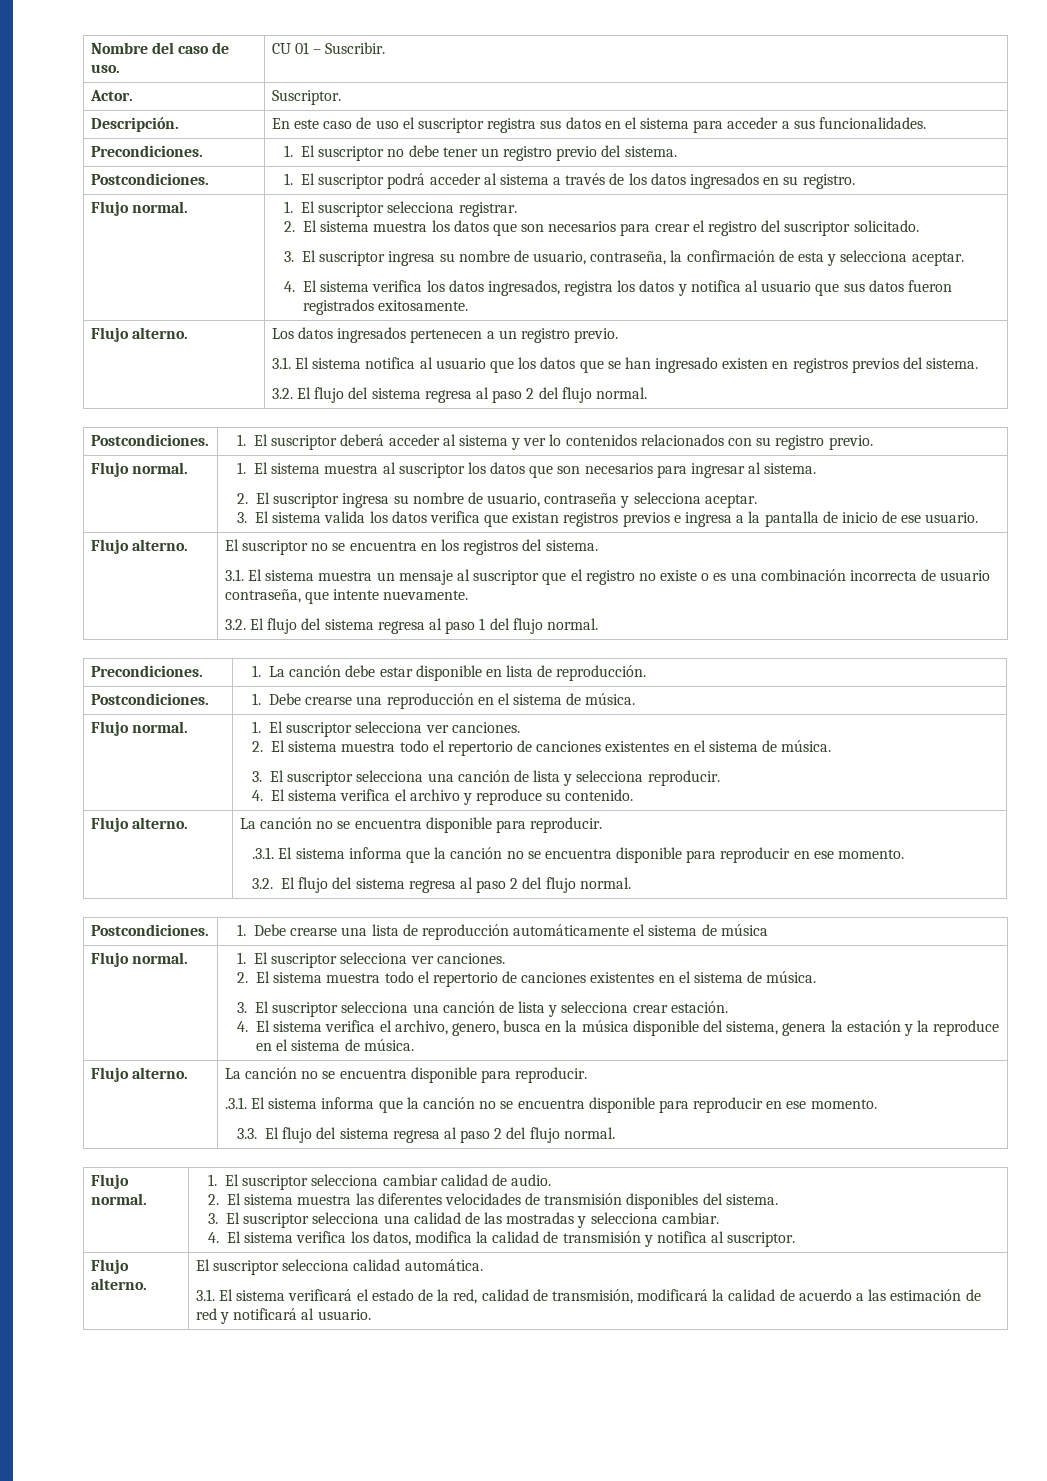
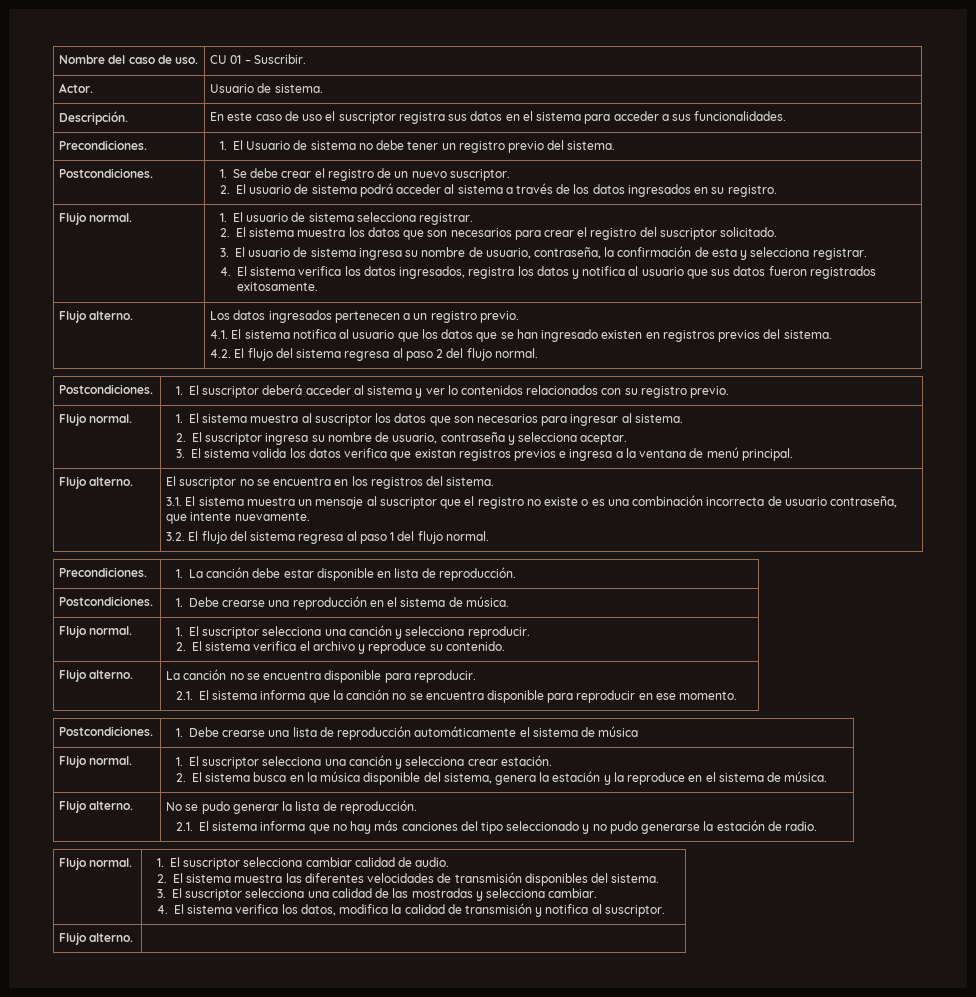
[271,90,341,105] Suscriptor. -> [210,83,323,93] Usuario de sistema.
[318,146,385,161] suscriptor -> [246,140,356,150] Usuario de sistema
[300,173,385,189] El suscriptor -> [232,168,510,181] [219,184,357,194] Se debe crear el registro de un nuevo suscriptor. // 2. El usuario de sistema
[318,202,385,217] suscriptor -> [246,212,354,222] usuario de sistema
[319,251,386,266] suscriptor -> [248,247,356,257] usuario de sistema
[911,252,964,266] aceptar. -> [812,248,867,260] registrar.
[271,357,291,369] 3.1. -> [210,330,229,339] 4.1.
[271,388,293,399] 3.2. -> [210,349,232,358] 4.2.
[764,511,979,527] pantalla de inicio de ese usuario. -> [639,447,793,461] ventana de menú principal.
[425,722,520,733] [252,740,832,756] [252,770,561,786] ver canciones. // 2. El sistema muestra todo el repertorio de canciones existentes en el sistema de música. // 3. El suscriptor selecciona una canción de lista -> [324,625,392,636] una canción
[252,790,264,801] 4. -> [175,642,186,651] 2.
[252,847,275,859] .3.1. -> [175,691,193,700] 2.1.
[252,877,631,893] // 3.2. El flujo del sistema regresa al paso 2 del flujo normal. -> (738, 695) none
[410,953,505,964] [237,971,817,987] [237,1001,546,1017] ver canciones. // 2. El sistema muestra todo el repertorio de canciones existentes en el sistema de música. // 3. El suscriptor selecciona una canción de lista -> [324,755,392,766] una canción
[237,1020,499,1036] 4. El sistema verifica el archivo, genero, -> [175,772,251,782] 2. El sistema
[224,1067,588,1083] [224,1097,877,1113] [237,1127,615,1143] La canción no se encuentra disponible para reproducir. // .3.1. El sistema informa que la canción no se encuentra disponible para reproducir en ese momento. // 3.3. El flujo del sistema regresa al paso 2 del flujo normal. -> [166,800,417,814] [175,820,818,834] No se pudo generar la lista de reproducción. // 2.1. El sistema informa que no hay más canciones del tipo seleccionado y no pudo generarse la estación de radio.
[195,1259,483,1275] [195,1289,981,1304] [195,1308,371,1324] El suscriptor selecciona calidad automática. // 3.1. El sistema verificará el estado de la red, calidad de transmisión, modificará la calidad de acuerdo a las estimación de red y notificará al usuario. -> (134, 937) none

